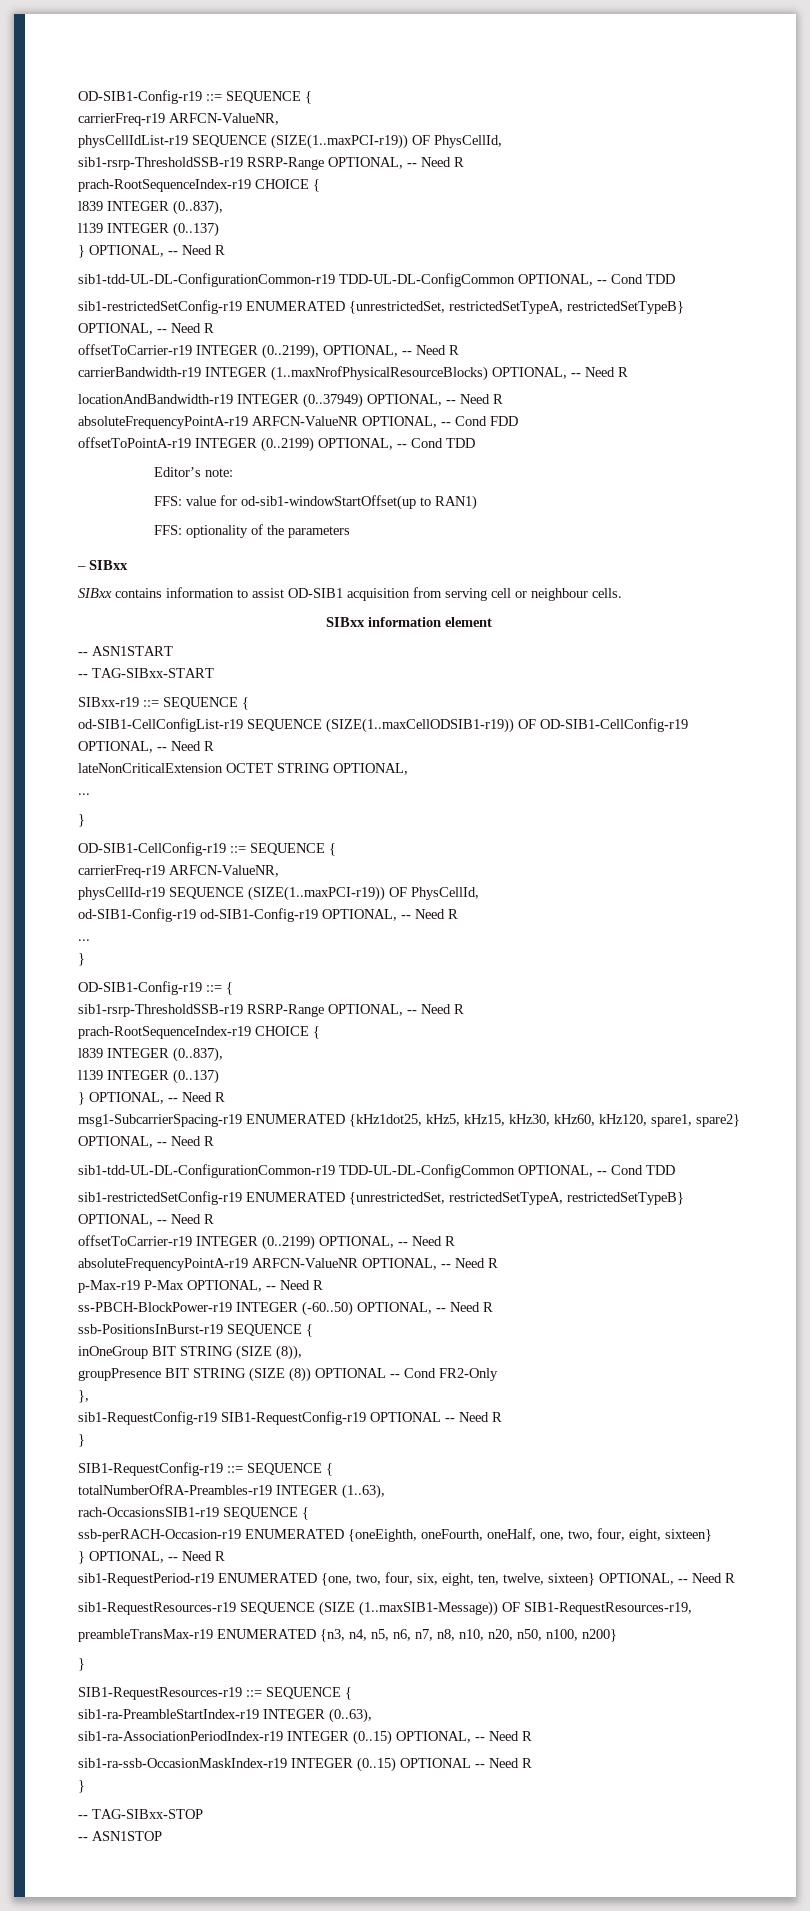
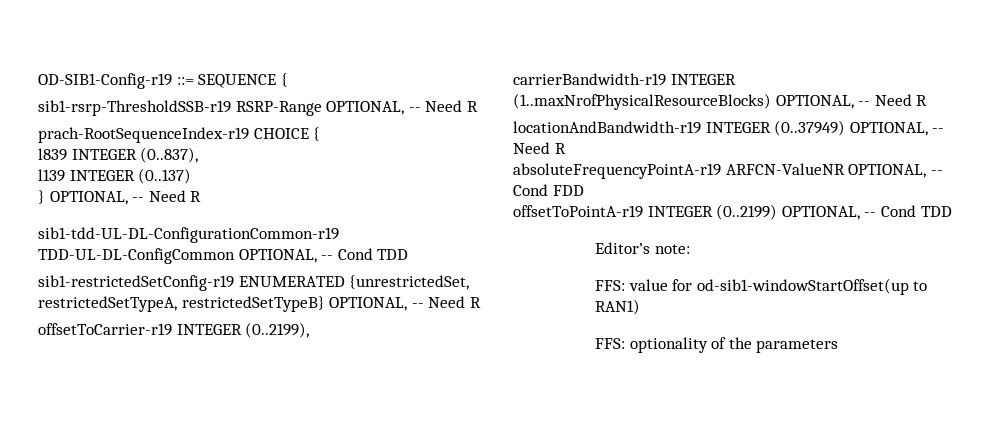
[78,113,279,126] [78,134,502,149] // carrierFreq-r19 ARFCN-ValueNR, // physCellIdList-r19 SEQUENCE (SIZE(1..maxPCI-r19)) OF PhysCellId, -> (288, 80) none
[323,345,459,357] OPTIONAL, -- Need R -> (310, 330) none
[77,560,128,570] [78,587,622,601] [326,617,492,627] [78,646,173,656] [78,668,214,678] [78,697,249,710] [78,718,688,733] [78,741,214,753] [78,763,408,775] [78,793,90,795] [78,814,85,827] [78,842,336,856] [78,865,279,878] [78,886,479,901] [78,908,458,922] [78,939,90,941] [78,953,85,966] [78,981,233,995] [78,1004,464,1017] [78,1026,320,1039] [78,1047,223,1062] [78,1069,219,1084] [78,1092,225,1105] [78,1114,740,1127] [78,1136,214,1148] [78,1164,675,1178] [78,1191,684,1205] [78,1214,214,1226] [78,1235,455,1250] [78,1258,498,1271] [78,1280,323,1293] [78,1301,493,1316] [78,1324,313,1337] [78,1345,302,1360] [78,1367,498,1382] [78,1390,89,1403] [78,1411,502,1425] [78,1434,85,1447] [78,1462,333,1476] [78,1484,385,1499] [78,1507,309,1520] [78,1528,712,1542] [78,1551,225,1564] [78,1572,735,1586] [78,1601,692,1616] [78,1629,617,1642] [78,1658,85,1671] [78,1687,352,1700] [78,1708,372,1723] [78,1730,532,1745] [78,1757,532,1772] [78,1780,85,1793] [78,1809,203,1819] [78,1831,162,1841] // – SIBxx // SIBxx contains information to assist OD-SIB1 acquisition from serving cell or neighbour cells. // SIBxx information element // -- ASN1START // -- TAG-SIBxx-START // SIBxx-r19 ::= SEQUENCE { // od-SIB1-CellConfigList-r19 SEQUENCE (SIZE(1..maxCellODSIB1-r19)) OF OD-SIB1-CellConfig-r19 OPTIONAL, -- Need R // lateNonCriticalExtension OCTET STRING OPTIONAL, // ... // } // OD-SIB1-CellConfig-r19 ::= SEQUENCE { // carrierFreq-r19 ARFCN-ValueNR, // physCellId-r19 SEQUENCE (SIZE(1..maxPCI-r19)) OF PhysCellId, // od-SIB1-Config-r19 od-SIB1-Config-r19 OPTIONAL, -- Need R // ... // } // OD-SIB1-Config-r19 ::= { // sib1-rsrp-ThresholdSSB-r19 RSRP-Range OPTIONAL, -- Need R // prach-RootSequenceIndex-r19 CHOICE { // l839 INTEGER (0..837), // l139 INTEGER (0..137) // } OPTIONAL, -- Need R // msg1-SubcarrierSpacing-r19 ENUMERATED {kHz1dot25, kHz5, kHz15, kHz30, kHz60, kHz120, spare1, spare2} OPTIONAL, -- Need R // sib1-tdd-UL-DL-ConfigurationCommon-r19 TDD-UL-DL-ConfigCommon OPTIONAL, -- Cond TDD // sib1-restrictedSetConfig-r19 ENUMERATED {unrestrictedSet, restrictedSetTypeA, restrictedSetTypeB} OPTIONAL, -- Need R // offsetToCarrier-r19 INTEGER (0..2199) OPTIONAL, -- Need R // absoluteFrequencyPointA-r19 ARFCN-ValueNR OPTIONAL, -- Need R // p-Max-r19 P-Max OPTIONAL, -- Need R // ss-PBCH-BlockPower-r19 INTEGER (-60..50) OPTIONAL, -- Need R // ssb-PositionsInBurst-r19 SEQUENCE { // inOneGroup BIT STRING (SIZE (8)), // groupPresence BIT STRING (SIZE (8)) OPTIONAL -- Cond FR2-Only // }, // sib1-RequestConfig-r19 SIB1-RequestConfig-r19 OPTIONAL -- Need R // } // SIB1-RequestConfig-r19 ::= SEQUENCE { // totalNumberOfRA-Preambles-r19 INTEGER (1..63), // rach-OccasionsSIB1-r19 SEQUENCE { // ssb-perRACH-Occasion-r19 ENUMERATED {oneEighth, oneFourth, oneHalf, one, two, four, eight, sixteen} // } OPTIONAL, -- Need R // sib1-RequestPeriod-r19 ENUMERATED {one, two, four, six, eight, ten, twelve, sixteen} OPTIONAL, -- Need R // sib1-RequestResources-r19 SEQUENCE (SIZE (1..maxSIB1-Message)) OF SIB1-RequestResources-r19, // preambleTransMax-r19 ENUMERATED {n3, n4, n5, n6, n7, n8, n10, n20, n50, n100, n200} // } // SIB1-RequestResources-r19 ::= SEQUENCE { // sib1-ra-PreambleStartIndex-r19 INTEGER (0..63), // sib1-ra-AssociationPeriodIndex-r19 INTEGER (0..15) OPTIONAL, -- Need R // sib1-ra-ssb-OccasionMaskIndex-r19 INTEGER (0..15) OPTIONAL -- Need R // } // -- TAG-SIBxx-STOP // -- ASN1STOP -> (839, 346) none

